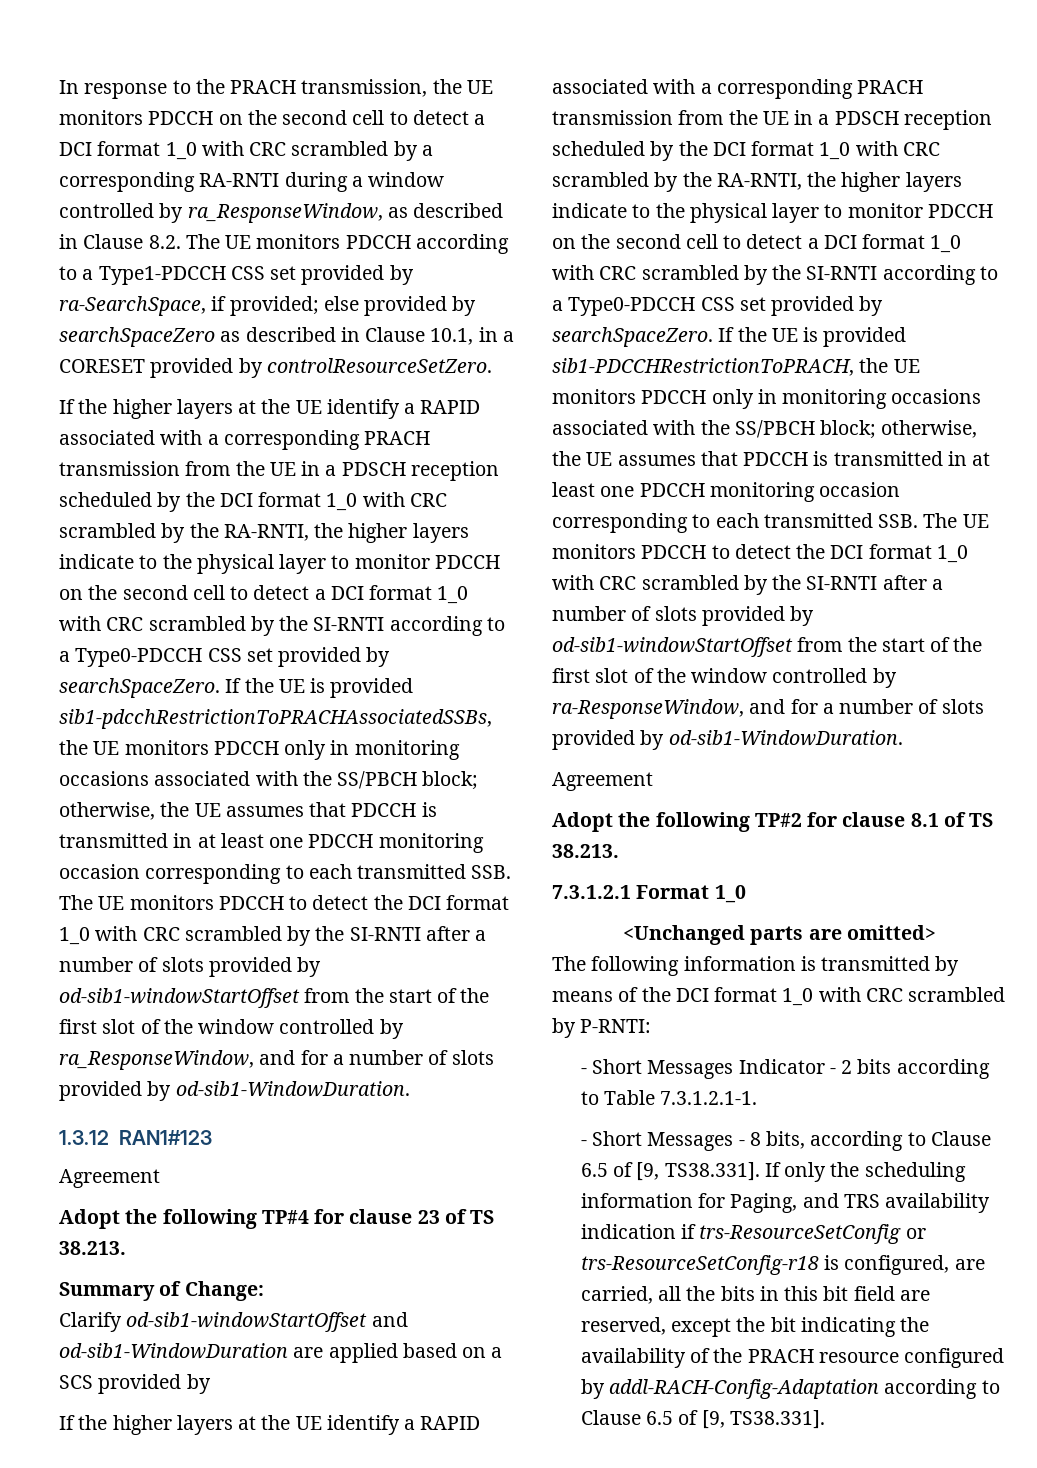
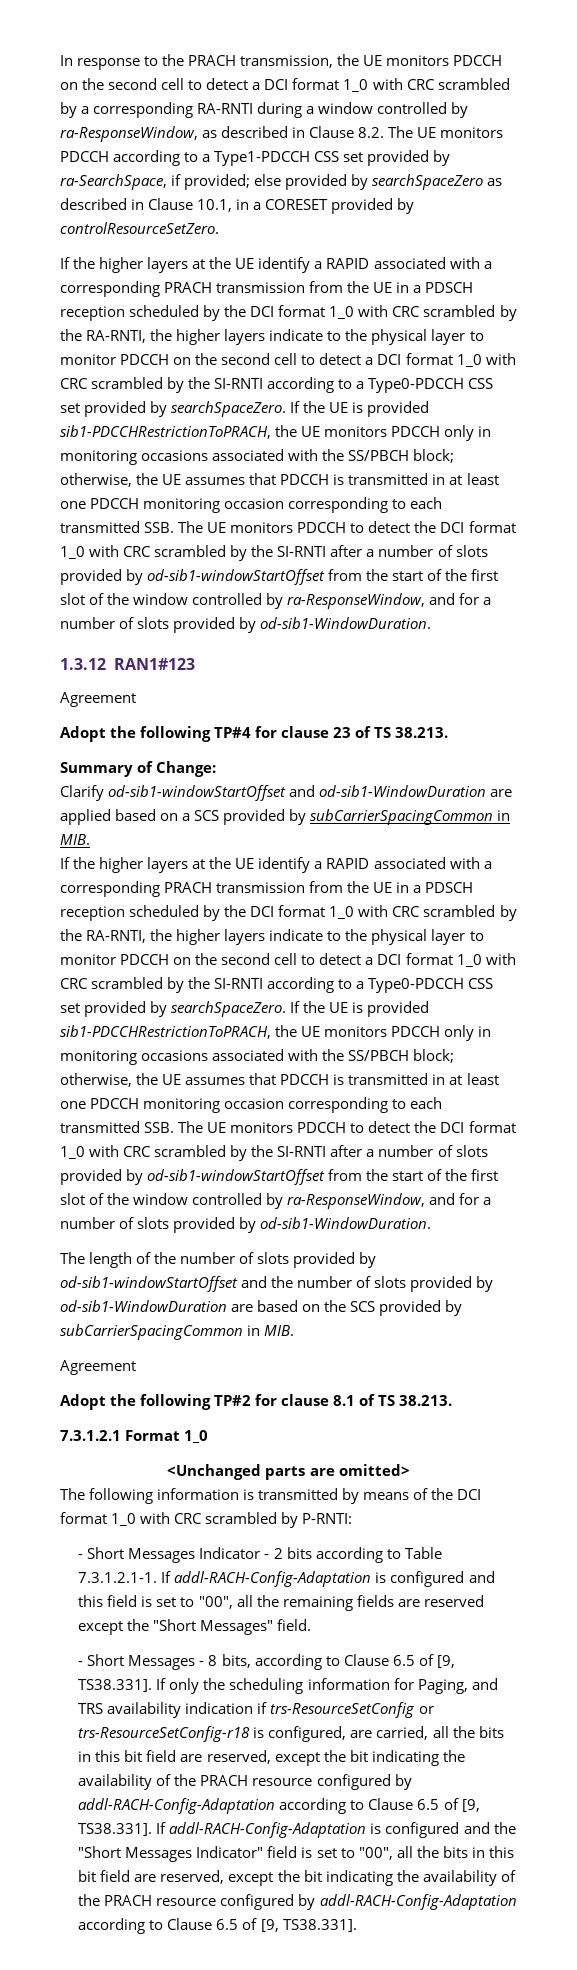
[187,203,383,223] ra_ResponseWindow, -> [60,126,198,142] ra-ResponseWindow,
[59,399,481,419] [59,430,431,450] [59,461,499,481] [59,492,447,512] [59,523,469,543] [59,554,500,574] [59,585,469,604] [59,616,505,636] [59,647,391,667] [59,678,414,698] [59,709,492,729] [59,740,460,760] [59,771,479,790] [59,802,437,820] [59,833,484,853] [59,864,512,884] [59,895,510,910] [59,926,487,946] [59,957,322,977] [59,988,490,1008] [59,1019,404,1039] [59,1050,494,1070] [59,1081,410,1101] [59,1130,212,1145] [59,1169,160,1188] [59,1209,495,1229] [59,1241,126,1255] [59,1281,264,1301] [59,1312,408,1332] [59,1343,503,1363] [59,1374,211,1394] // If the higher layers at the UE identify a RAPID associated with a corresponding PRACH transmission from the UE in a PDSCH reception scheduled by the DCI format 1_0 with CRC scrambled by the RA-RNTI, the higher layers indicate to the physical layer to monitor PDCCH on the second cell to detect a DCI format 1_0 with CRC scrambled by the SI-RNTI according to a Type0-PDCCH CSS set provided by searchSpaceZero. If the UE is provided sib1-pdcchRestrictionToPRACHAssociatedSSBs, the UE monitors PDCCH only in monitoring occasions associated with the SS/PBCH block; otherwise, the UE assumes that PDCCH is transmitted in at least one PDCCH monitoring occasion corresponding to each transmitted SSB. The UE monitors PDCCH to detect the DCI format 1_0 with CRC scrambled by the SI-RNTI after a number of slots provided by od-sib1-windowStartOffset from the start of the first slot of the window controlled by ra_ResponseWindow, and for a number of slots provided by od-sib1-WindowDuration. // 1.3.12 RAN1#123 // Agreement // Adopt the following TP#4 for clause 23 of TS 38.213. // Summary of Change: // Clarify od-sib1-windowStartOffset and od-sib1-WindowDuration are applied based on a SCS provided by -> (219, 228) none
(903, 738) none -> [60,658,195,670] [60,692,136,707] [60,726,449,742] [60,761,217,777] [60,785,513,801] [60,809,511,825] [60,834,90,845] [60,857,492,873] [60,881,474,897] [60,905,517,921] [60,929,484,945] [60,953,516,967] [60,977,494,993] [60,1001,430,1017] [60,1025,492,1041] [60,1049,455,1065] [60,1073,499,1087] [60,1097,443,1113] [60,1121,516,1133] [60,1145,488,1161] [60,1169,499,1185] [60,1193,492,1209] [60,1217,432,1233] [60,1252,377,1268] [60,1276,494,1292] [60,1300,463,1316] [60,1324,295,1340] // 1.3.12 RAN1#123 // Agreement // Adopt the following TP#4 for clause 23 of TS 38.213. // Summary of Change: // Clarify od-sib1-windowStartOffset and od-sib1-WindowDuration are applied based on a SCS provided by subCarrierSpacingCommon in MIB. // If the higher layers at the UE identify a RAPID associated with a corresponding PRACH transmission from the UE in a PDSCH reception scheduled by the DCI format 1_0 with CRC scrambled by the RA-RNTI, the higher layers indicate to the physical layer to monitor PDCCH on the second cell to detect a DCI format 1_0 with CRC scrambled by the SI-RNTI according to a Type0-PDCCH CSS set provided by searchSpaceZero. If the UE is provided sib1-PDCCHRestrictionToPRACH, the UE monitors PDCCH only in monitoring occasions associated with the SS/PBCH block; otherwise, the UE assumes that PDCCH is transmitted in at least one PDCCH monitoring occasion corresponding to each transmitted SSB. The UE monitors PDCCH to detect the DCI format 1_0 with CRC scrambled by the SI-RNTI after a number of slots provided by od-sib1-windowStartOffset from the start of the first slot of the window controlled by ra-ResponseWindow, and for a number of slots provided by od-sib1-WindowDuration. // The length of the number of slots provided by od-sib1-windowStartOffset and the number of slots provided by od-sib1-WindowDuration are based on the SCS provided by subCarrierSpacingCommon in MIB.
(758, 1098) none -> [161,1571,495,1587] [78,1595,484,1611] [78,1619,312,1635] If addl-RACH-Config-Adaptation is configured and this field is set to "00", all the remaining fields are reserved except the "Short Messages" field.
(825, 1419) none -> [156,1822,516,1838] [78,1846,514,1862] [78,1870,516,1886] [78,1894,517,1910] [78,1918,357,1934] If addl-RACH-Config-Adaptation is configured and the "Short Messages Indicator" field is set to "00", all the bits in this bit field are reserved, except the bit indicating the availability of the PRACH resource configured by addl-RACH-Config-Adaptation according to Clause 6.5 of [9, TS38.331].

